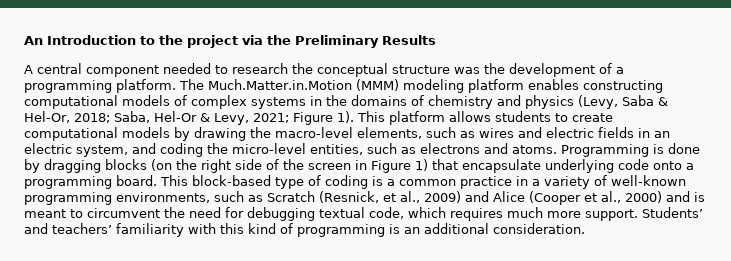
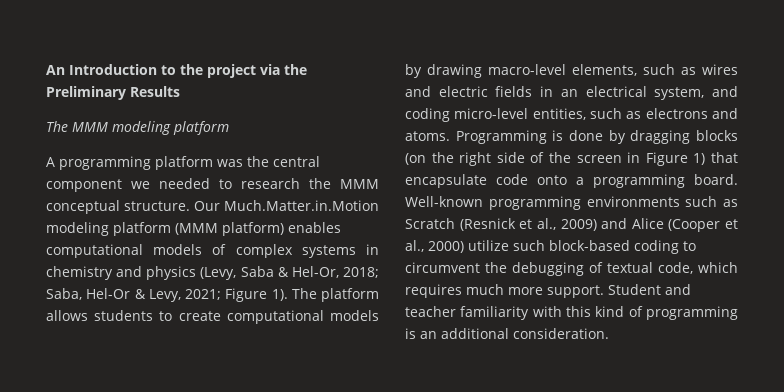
[24,65,33,74] A -> [46,121,229,135] [46,156,269,170] The MMM modeling platform // A programming platform was the
(159, 71) none -> [131,181,150,189] we
[317,63,624,77] [24,79,663,93] conceptual structure was the development of a programming platform. The Much.Matter.in.Motion (MMM) modeling platform enables constructing -> [340,179,379,189] [46,200,379,214] [46,222,341,236] MMM conceptual structure. Our Much.Matter.in.Motion modeling platform (MMM platform) enables
[326,95,424,106] the domains of -> (379, 249) none
[357,111,385,122] This -> [291,288,317,299] The
[250,127,271,138] the -> (482, 71) none
[24,143,72,154] electric -> [585,86,647,97] electrical
[207,143,228,154] the -> (450, 115) none
[545,159,614,173] underlying -> (487, 181) none
[160,175,686,189] [24,192,210,205] This block-based type of coding is a common practice in a variety of well-known programming environments, -> [405,196,680,210] Well-known programming environments
[319,191,379,203] (Resnick, -> [459,218,516,231] (Resnick
[666,191,705,202] [24,207,315,221] and is meant to circumvent the need for debugging -> [468,240,696,254] [405,262,603,276] utilize such block-based coding to circumvent the debugging of
[642,207,703,218] [24,223,112,234] Students’ and teachers’ -> [608,284,691,295] [405,306,456,317] Student and teacher

